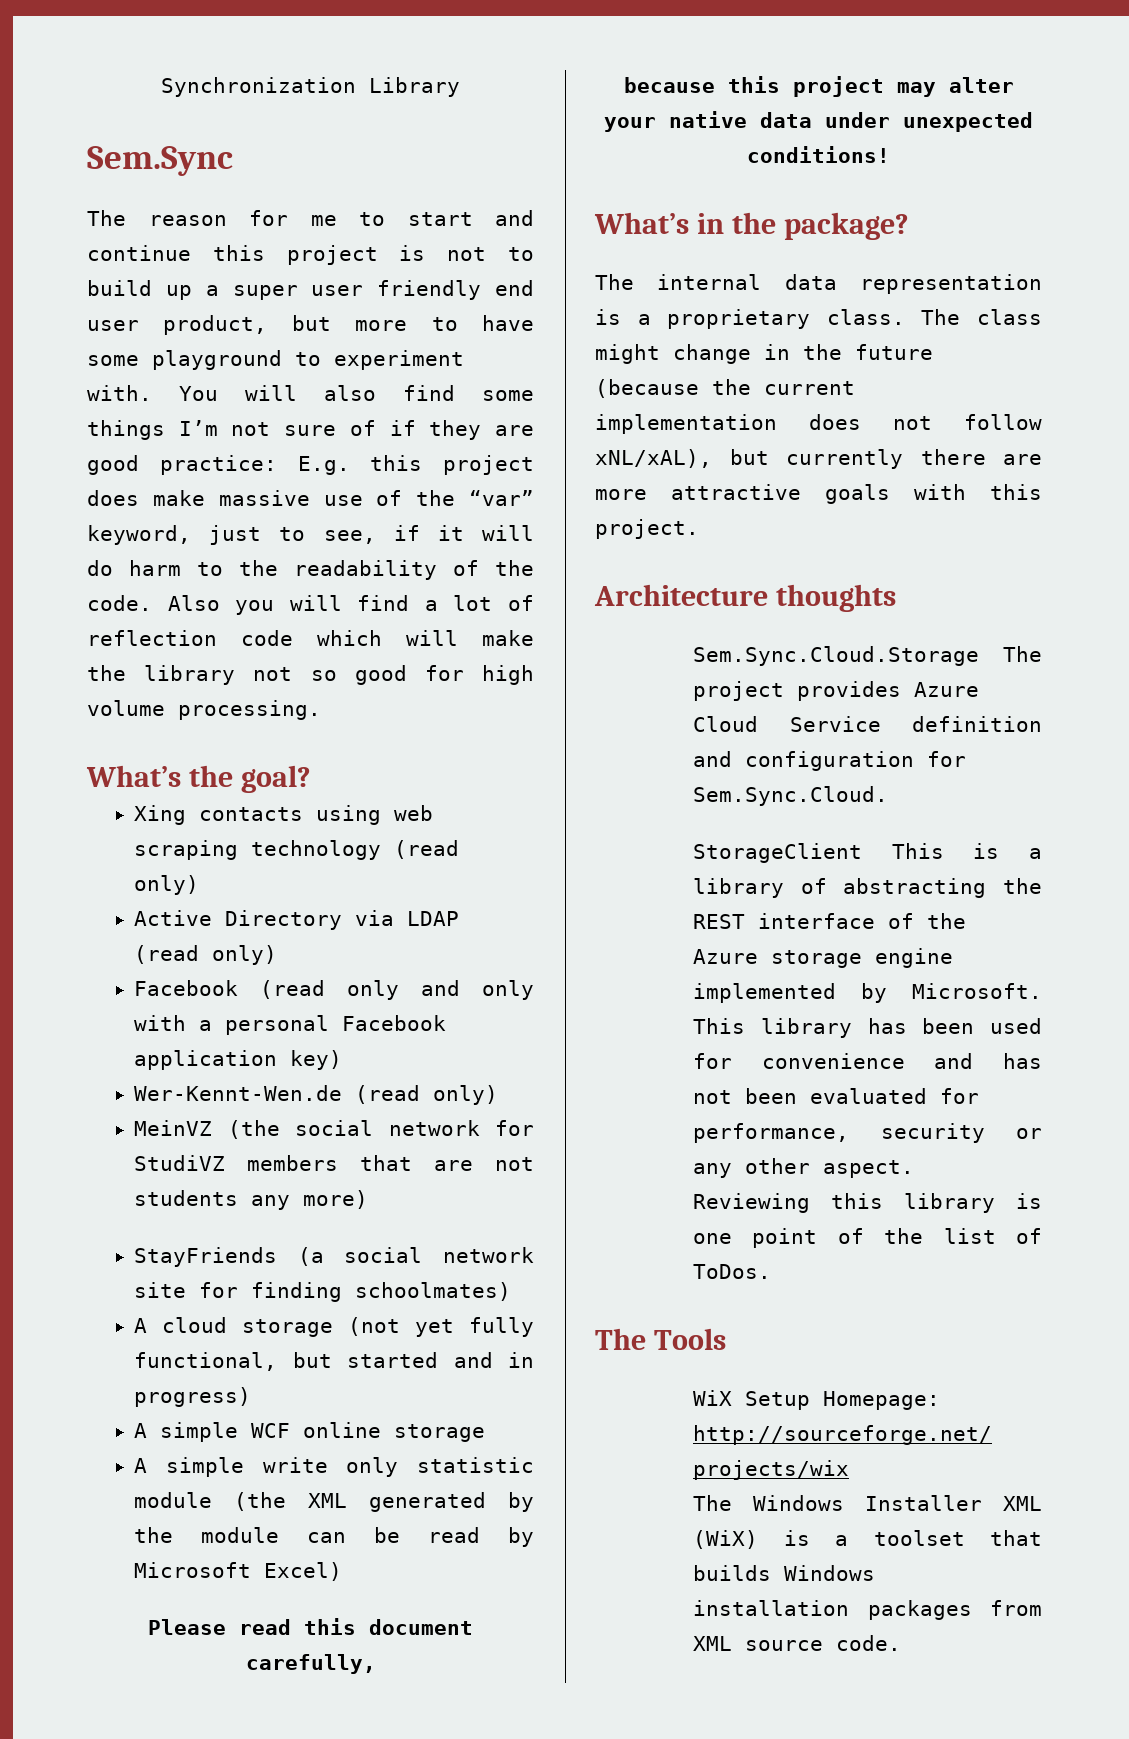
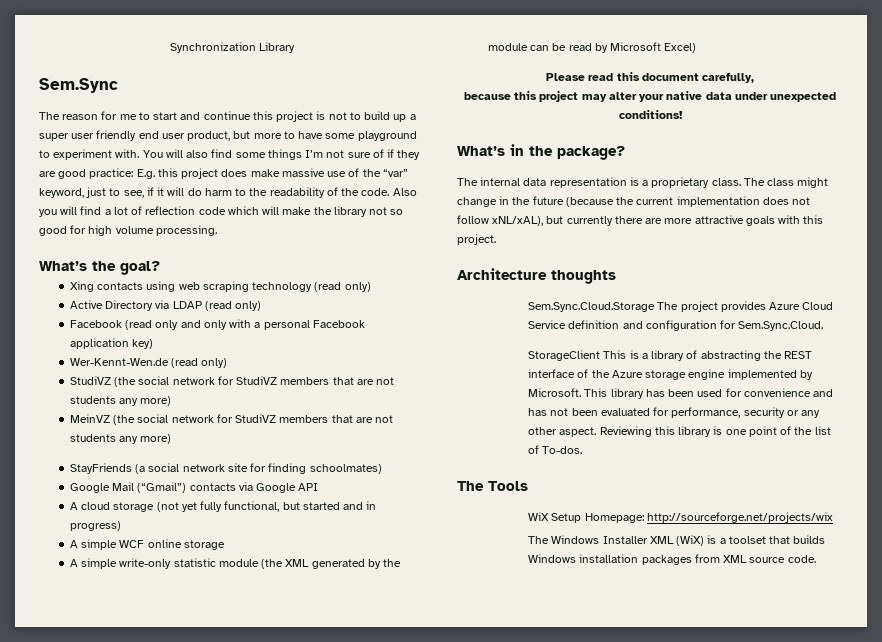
(499, 1095) none -> [69,376,395,387] [69,396,172,406] // StudiVZ (the social network for StudiVZ members that are not students any more)
(512, 1291) none -> [69,482,319,493] // Google Mail (“Gmail”) contacts via Google API
[262,1457,399,1477] write only -> [119,558,172,569] write-only
[693,1264,772,1279] ToDos. -> [542,446,583,454] To-dos.

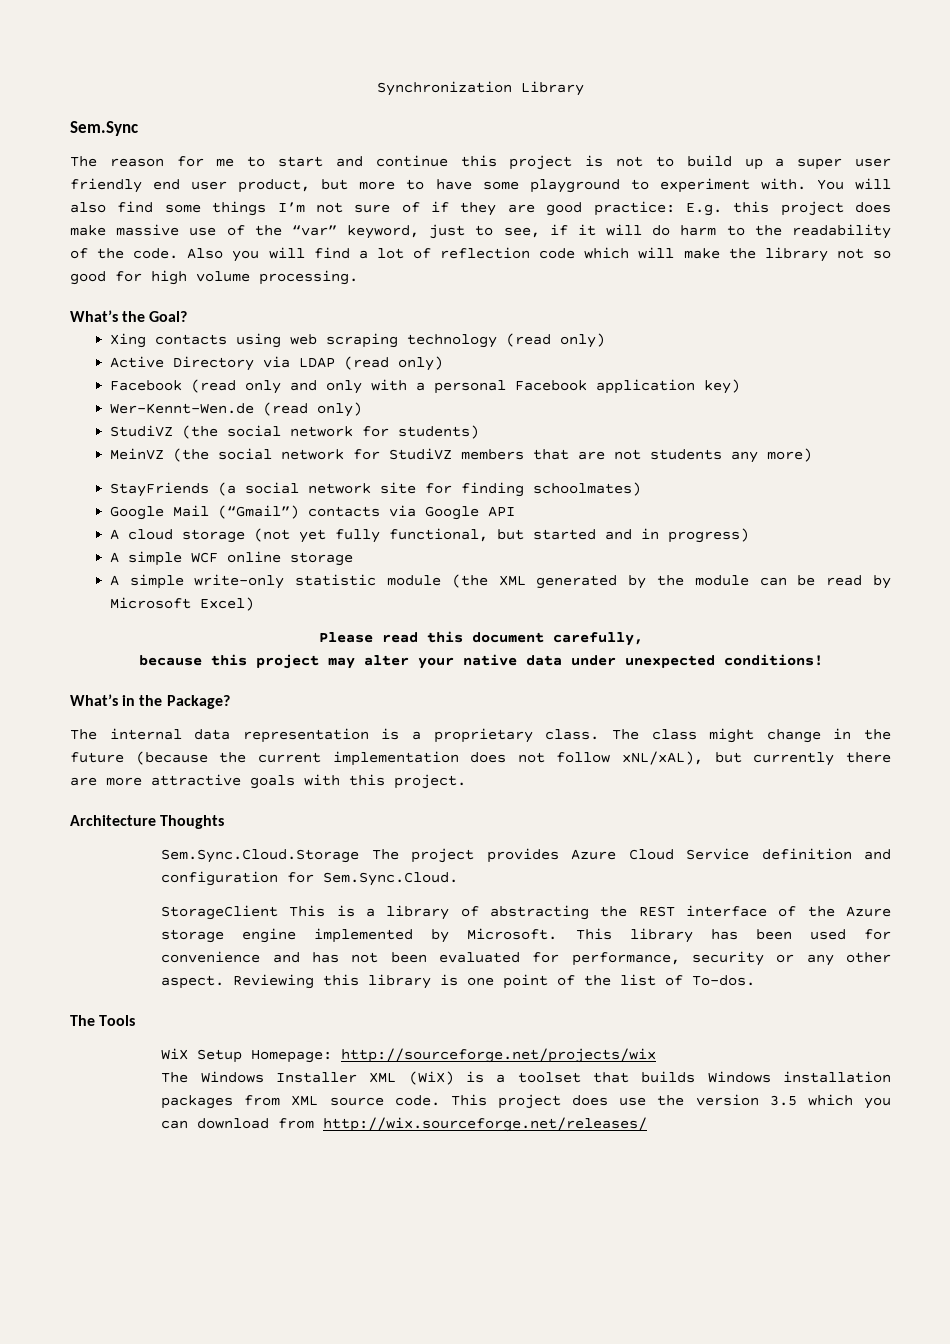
[120,261,160,275] goal? -> [149,311,188,322] Goal?
[236,376,395,385] [69,396,172,406] StudiVZ members that are not students any more) -> [397,425,479,439] students)
[557,146,625,160] package? -> [166,695,230,709] Package?
[551,270,616,284] thoughts -> [160,815,225,829] Thoughts
(816, 559) none -> [450,1094,891,1109] [161,1117,648,1132] This project does use the version 3.5 which you can download from http://wix.sourceforge.net/releases/

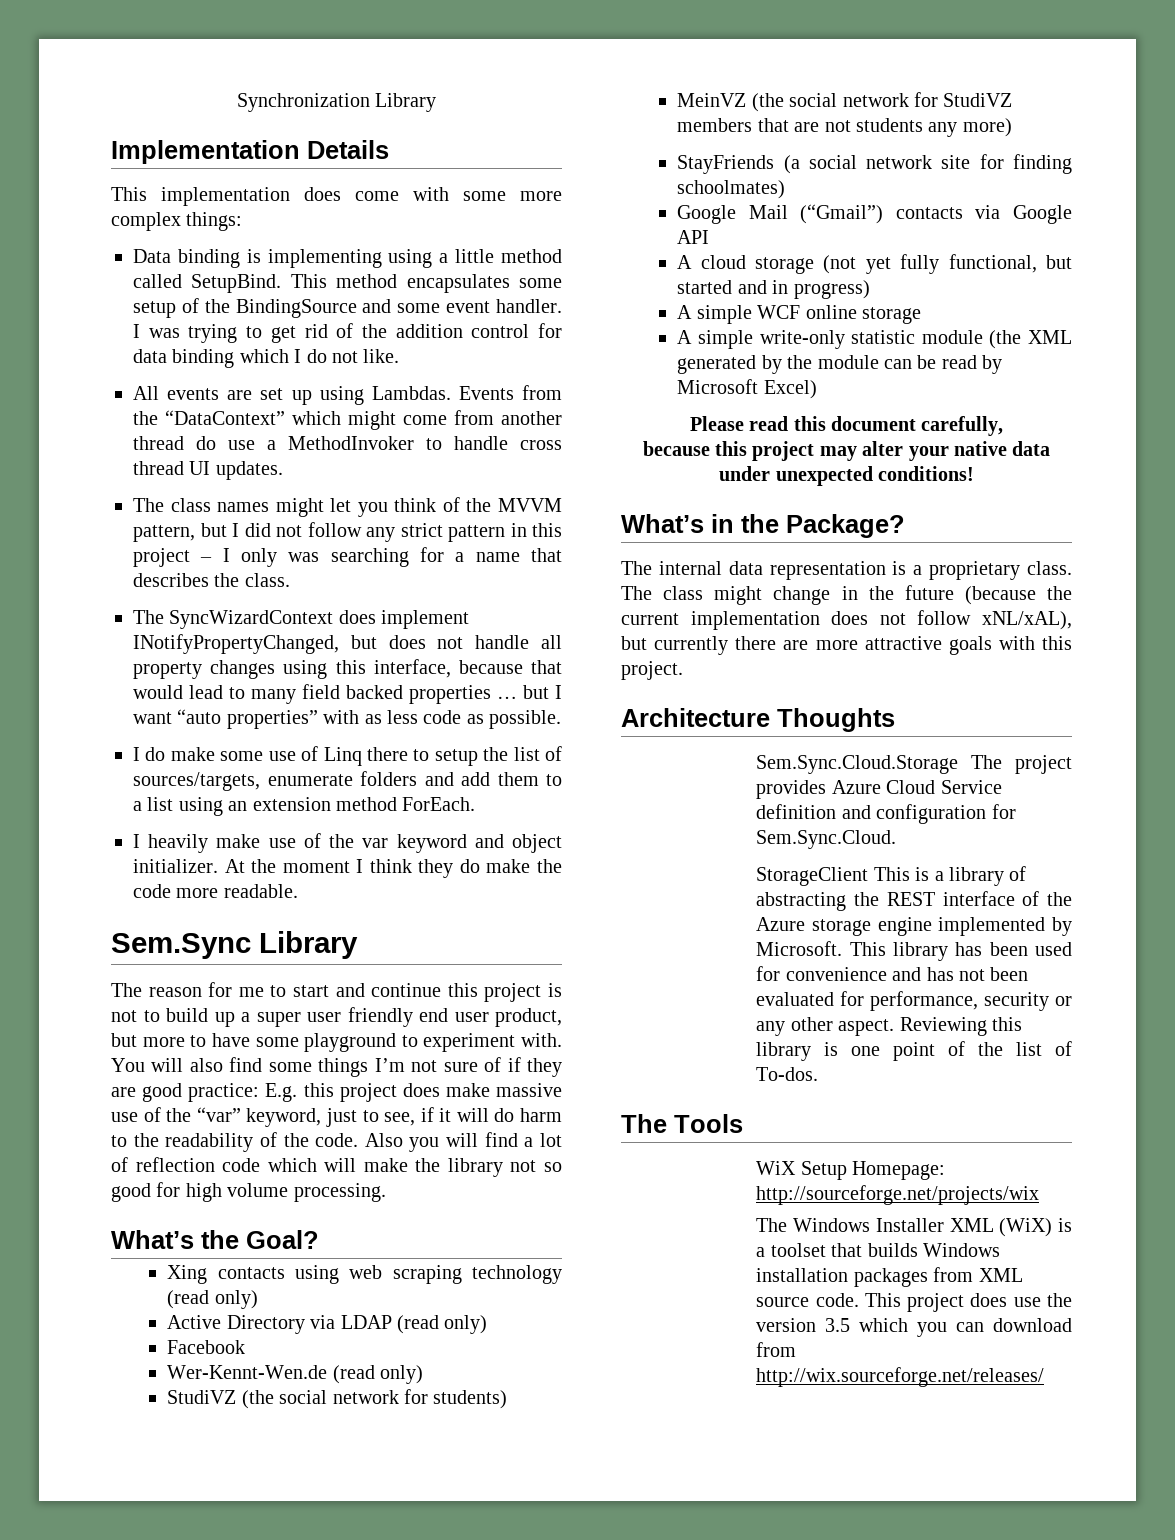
(584, 88) none -> [111,140,389,164] [111,187,562,206] [111,212,243,231] [133,249,562,268] [133,274,562,293] [133,298,562,318] [133,323,562,343] [133,349,400,368] [133,385,562,405] [133,410,562,430] [133,436,562,450] [133,461,283,480] [133,497,562,517] [133,522,562,542] [133,547,562,567] [133,573,290,587] [133,610,470,629] [133,634,562,654] [133,659,562,679] [133,684,562,704] [133,709,562,729] [133,746,562,766] [133,771,562,791] [133,797,476,816] [133,833,562,853] [133,859,562,878] [133,884,298,898] // Implementation Details // This implementation does come with some more complex things: // Data binding is implementing using a little method called SetupBind. This method encapsulates some setup of the BindingSource and some event handler. I was trying to get rid of the addition control for data binding which I do not like. // All events are set up using Lambdas. Events from the “DataContext” which might come from another thread do use a MethodInvoker to handle cross thread UI updates. // The class names might let you think of the MVVM pattern, but I did not follow any strict pattern in this project – I only was searching for a name that describes the class. // The SyncWizardContext does implement INotifyPropertyChanged, but does not handle all property changes using this interface, because that would lead to many field backed properties … but I want “auto properties” with as less code as possible. // I do make some use of Linq there to setup the list of sources/targets, enumerate folders and add them to a list using an extension method ForEach. // I heavily make use of the var keyword and object initializer. At the moment I think they do make the code more readable.
(138, 128) none -> [259,931,358,959] Library
[190,379,740,394] (read only and only with a personal Facebook application key) -> (246, 1347) none

